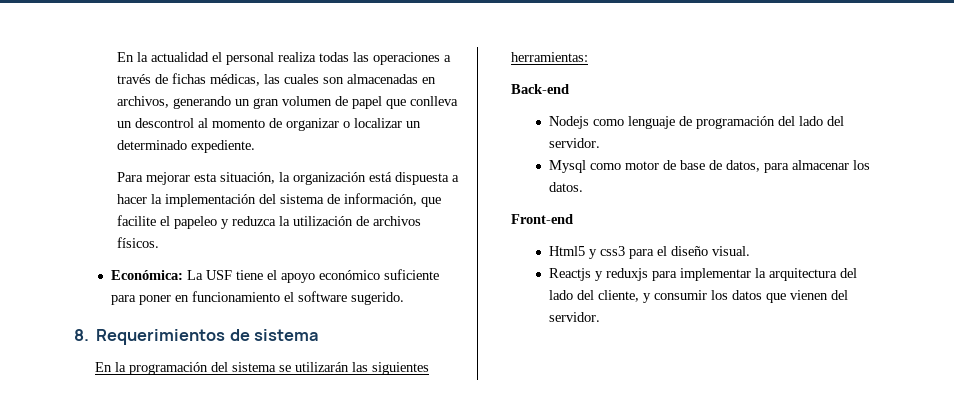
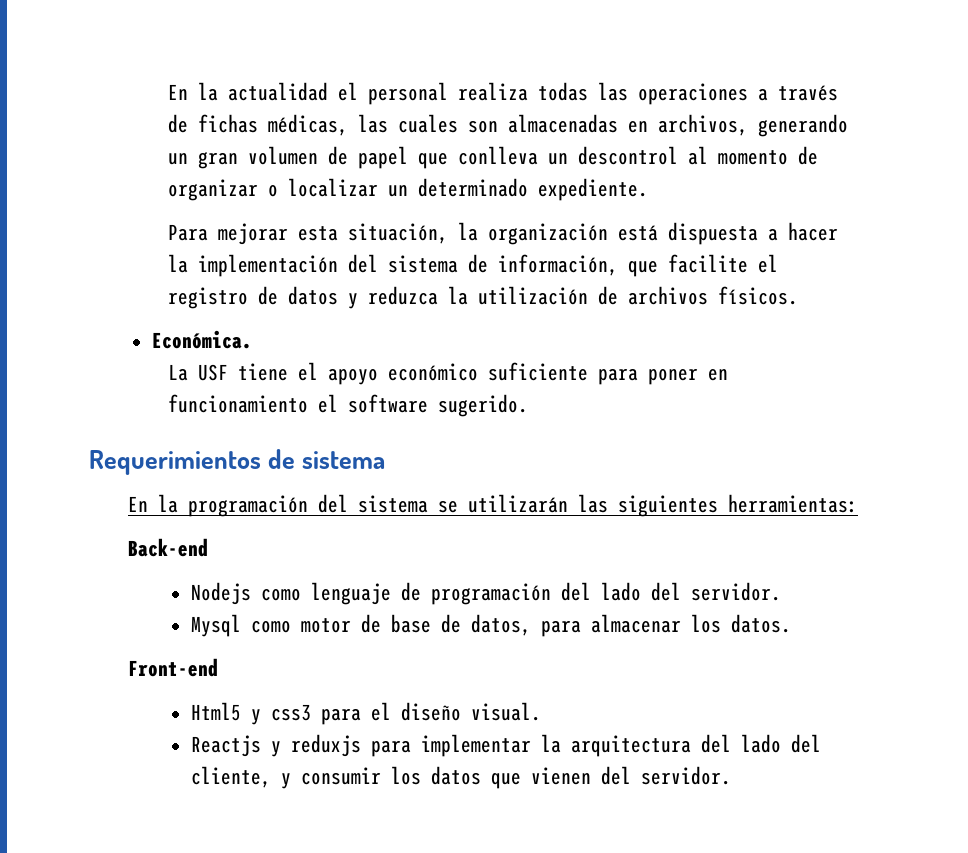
[173,216,217,229] papeleo -> [167,286,338,309] registro de datos
[111,270,184,280] Económica: -> [151,330,252,349] Económica. //
[74,329,89,341] 8. -> (528, 405) none

